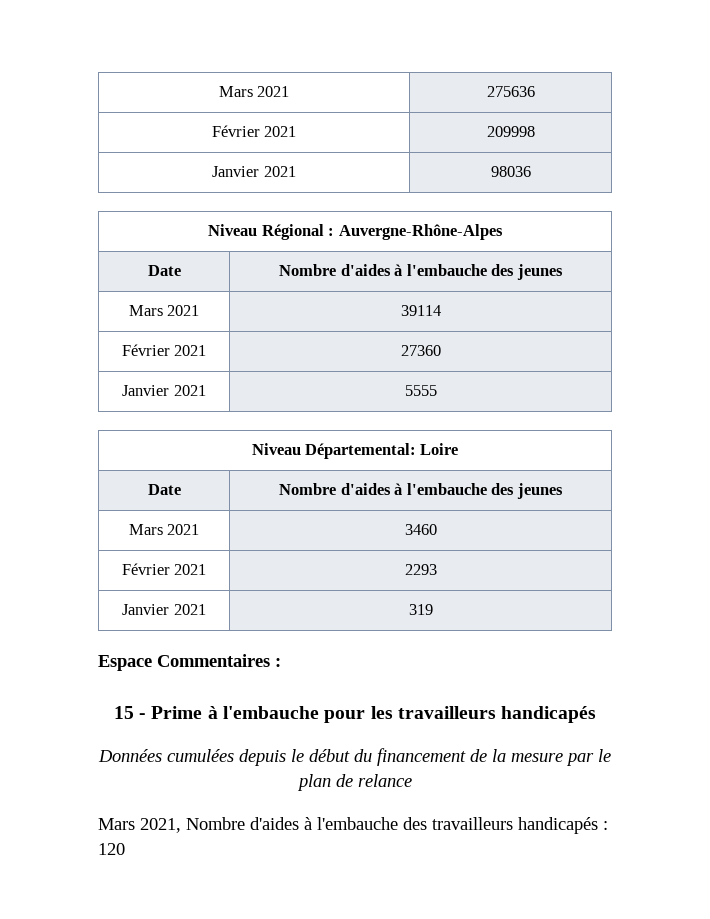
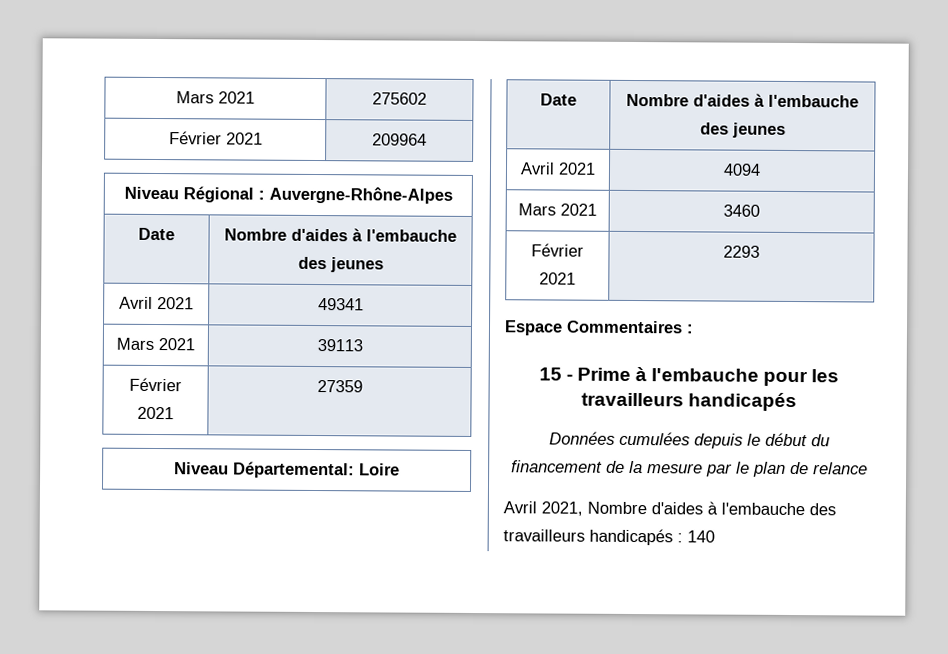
[218,86,290,97] [486,86,535,97] [211,125,297,137] [486,126,535,137] [212,166,296,177] [490,166,531,177] Mars 2021 | 275636 // Février 2021 | 209998 // Janvier 2021 | 98036 -> [176,91,255,104] [372,92,428,105] [168,131,263,145] [372,133,428,146] Mars 2021 | 275602 // Février 2021 | 209964
[128,305,200,316] [400,305,441,316] [121,344,207,356] [400,345,441,356] [122,385,206,396] [404,385,437,396] // Mars 2021 | 39114 // Février 2021 | 27360 // Janvier 2021 | 5555 -> [119,296,194,310] [317,298,364,311] [116,337,195,351] [316,339,363,352] [129,377,182,392] [137,406,174,420] [316,380,363,393] // Avril 2021 | 49341 // Mars 2021 | 39113 // Février 2021 | 27359
(563, 491) none -> [520,162,596,175] [723,163,761,176] // Avril 2021 | 4094
[122,604,206,615] [408,604,433,615] // Janvier 2021 | 319 -> (760, 251) none
[98,818,135,830] Mars -> [503,501,537,514] Avril
[98,843,125,855] 120 -> [687,530,715,543] 140

